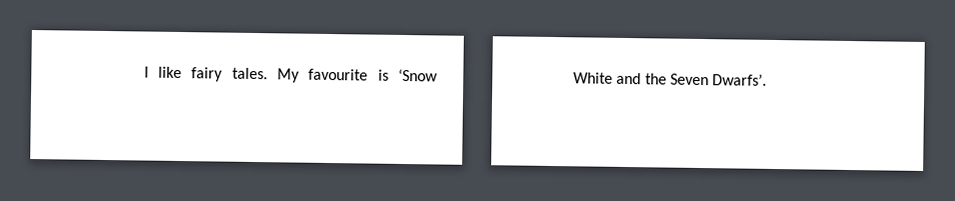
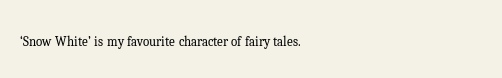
[143,66,768,86] I like fairy tales. My favourite is ‘Snow White and the Seven Dwarfs’. -> [20,35,302,49] ‘Snow White’ is my favourite character of fairy tales.

